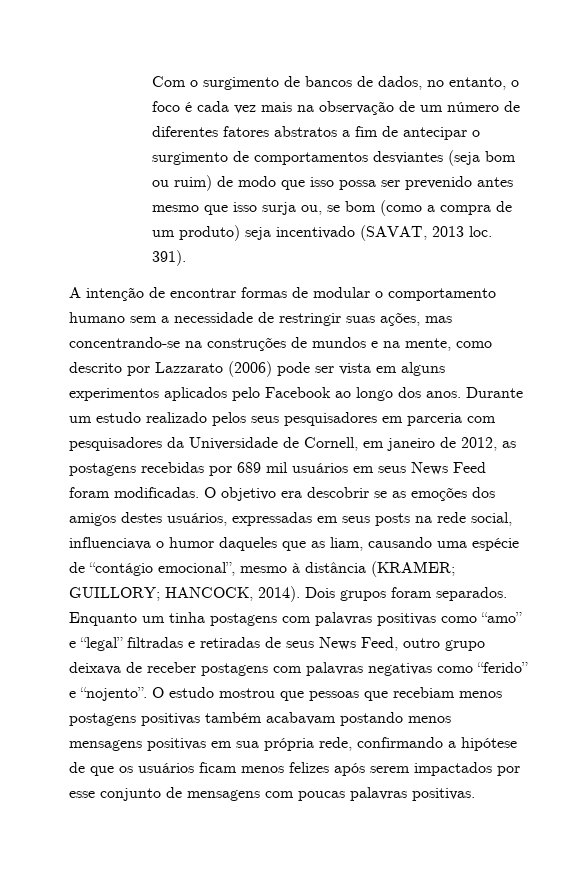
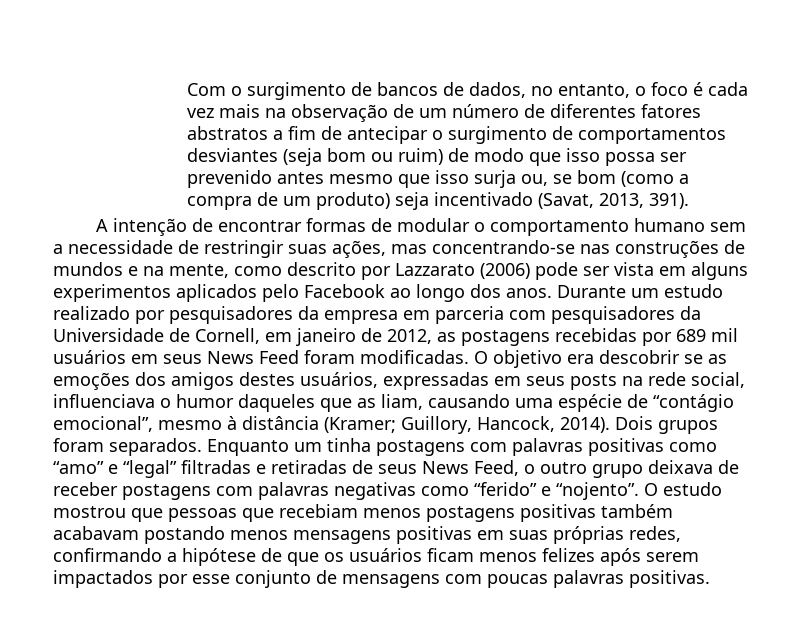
[360,225,493,241] (SAVAT, 2013 loc. -> [538,193,645,209] (Savat, 2013,
[185,341,202,348] na -> [580,244,610,254] nas
[212,412,377,426] pelos seus pesquisadores -> [135,306,398,324] por pesquisadores da empresa
[371,561,455,577] [69,587,253,601] (KRAMER; GUILLORY; HANCOCK, -> [324,416,555,434] (Kramer; Guillory, Hancock,
(398, 644) none -> [524,464,535,474] o
[236,737,352,751] sua própria rede, -> [509,526,681,544] suas próprias redes,

